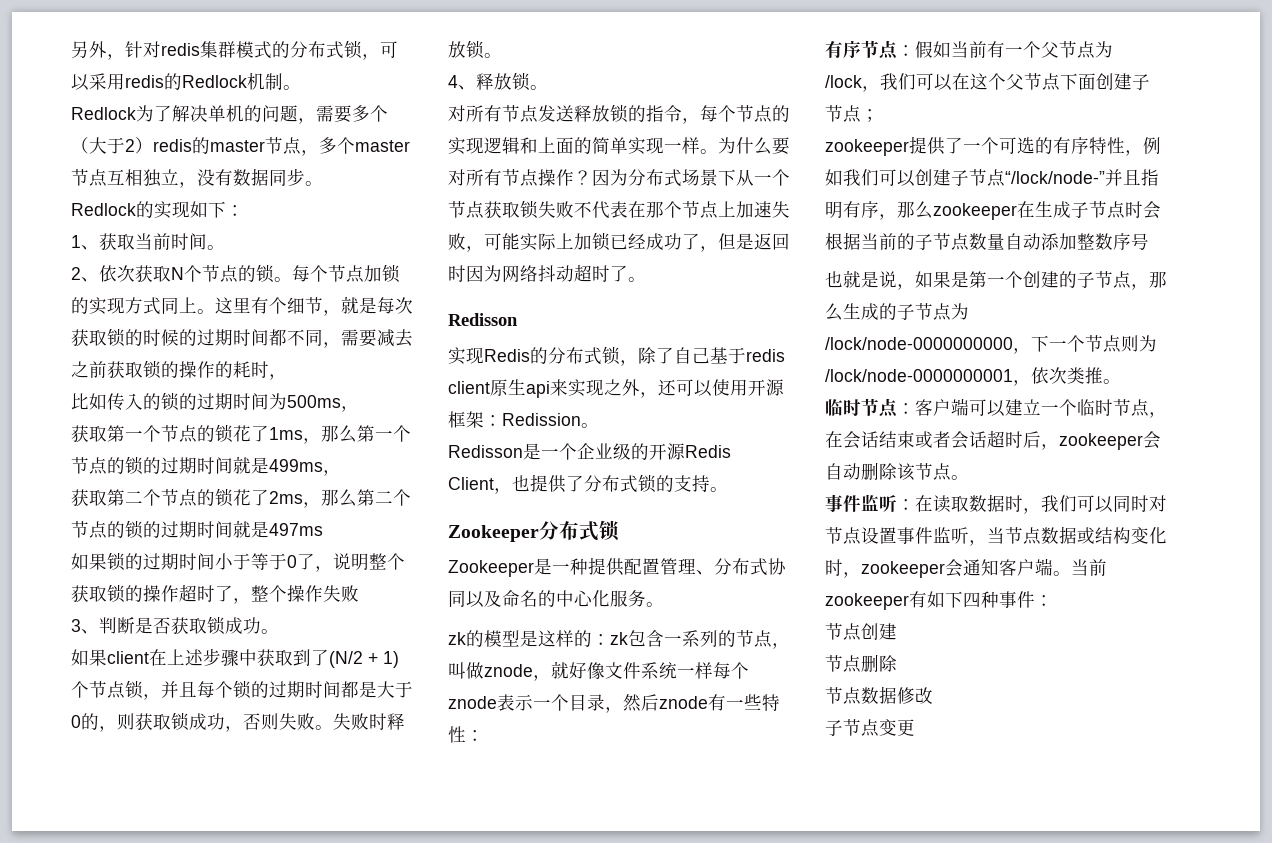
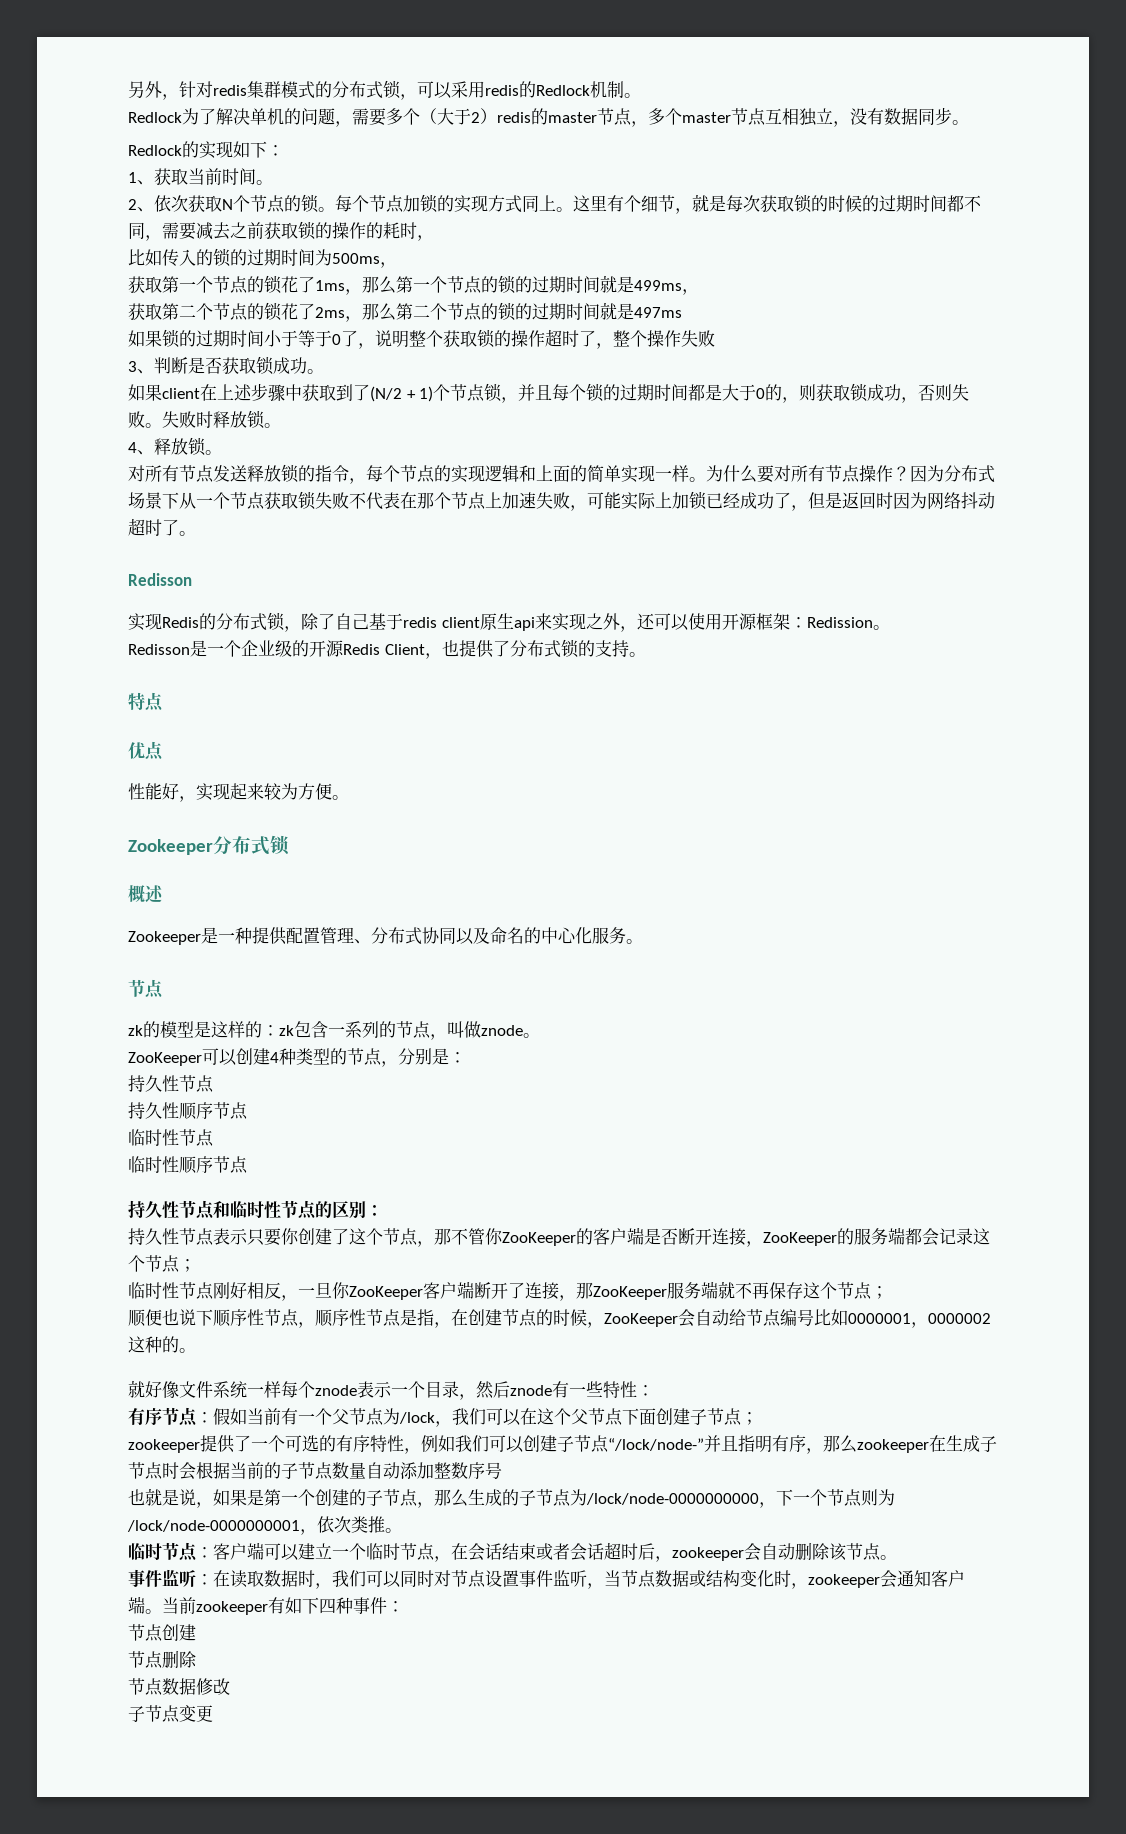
(728, 489) none -> [128,692,163,712] [128,741,163,761] [128,783,349,802] // 特点 // 优点 // 性能好，实现起来较为方便。
(620, 530) none -> [128,885,164,903] // 概述
(664, 604) none -> [128,979,163,999] // 节点
[533,675,551,681] ， -> [523,1033,540,1038] [128,1048,466,1067] [128,1075,214,1093] [128,1102,248,1120] [128,1129,214,1147] [128,1156,248,1174] [128,1200,383,1220] [128,1227,990,1247] [128,1255,196,1273] [128,1281,888,1301] [128,1309,991,1328] [128,1336,196,1353] 。 // ZooKeeper可以创建4种类型的节点，分别是： // 持久性节点 // 持久性顺序节点 // 临时性节点 // 临时性顺序节点 // 持久性节点和临时性节点的区别： // 持久性节点表示只要你创建了这个节点，那不管你ZooKeeper的客户端是否断开连接，ZooKeeper的服务端都会记录这个节点； // 临时性节点刚好相反，一旦你ZooKeeper客户端断开了连接，那ZooKeeper服务端就不再保存这个节点； // 顺便也说下顺序性节点，顺序性节点是指，在创建节点的时候，ZooKeeper会自动给节点编号比如0000001，0000002这种的。 //

